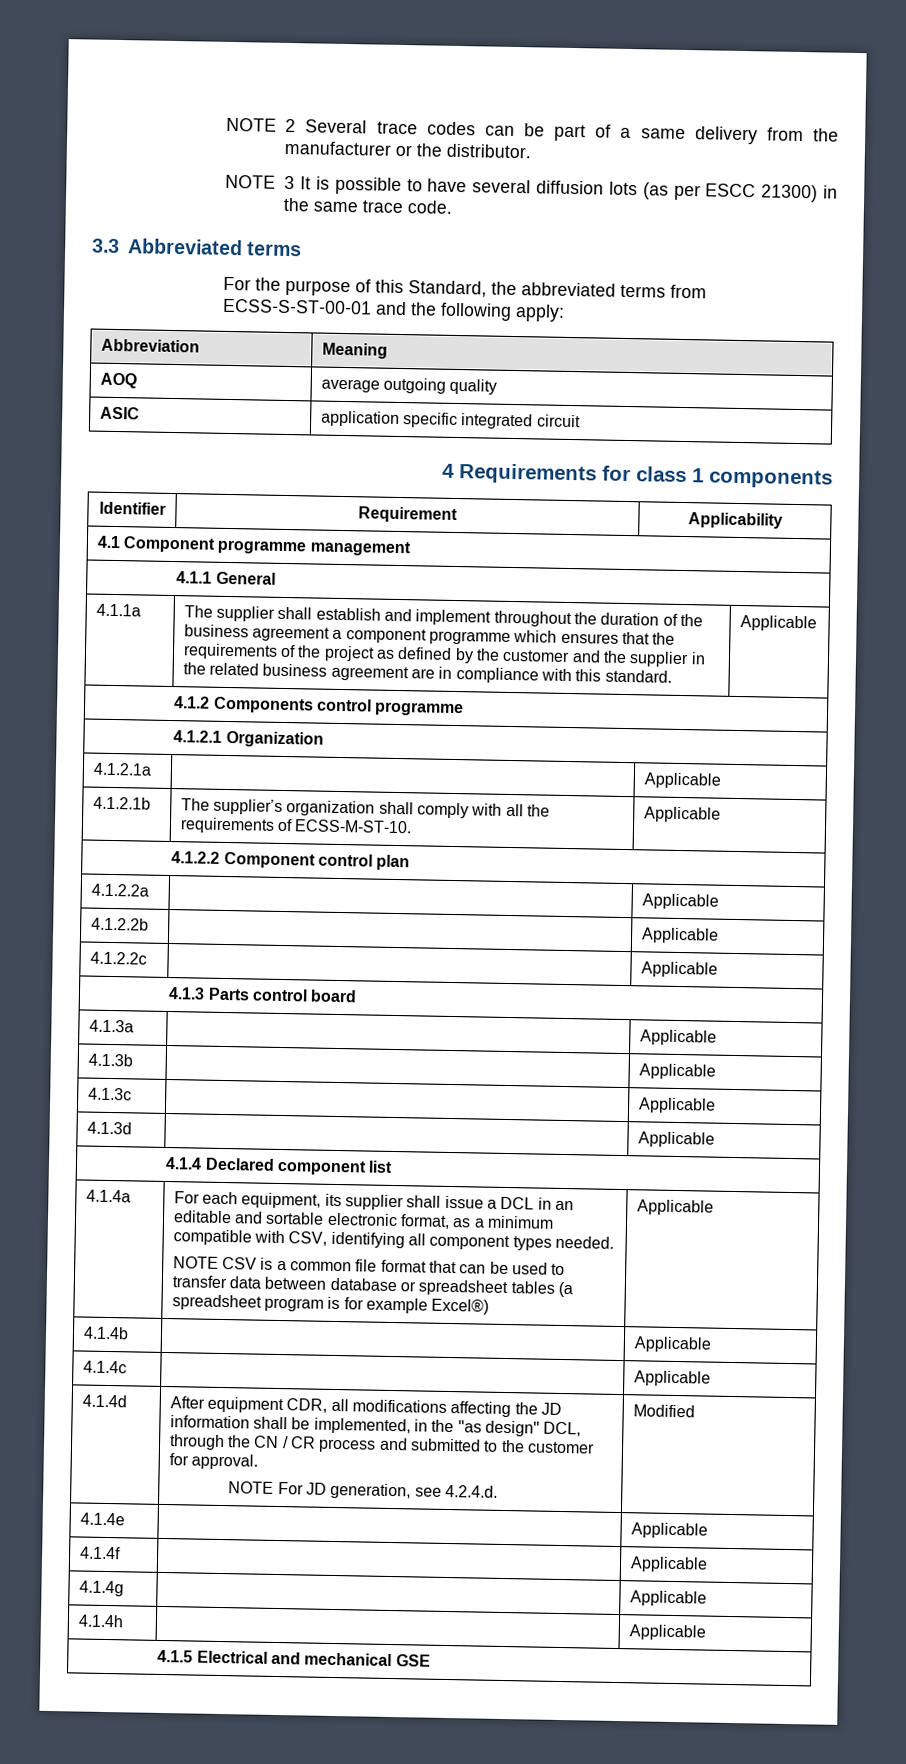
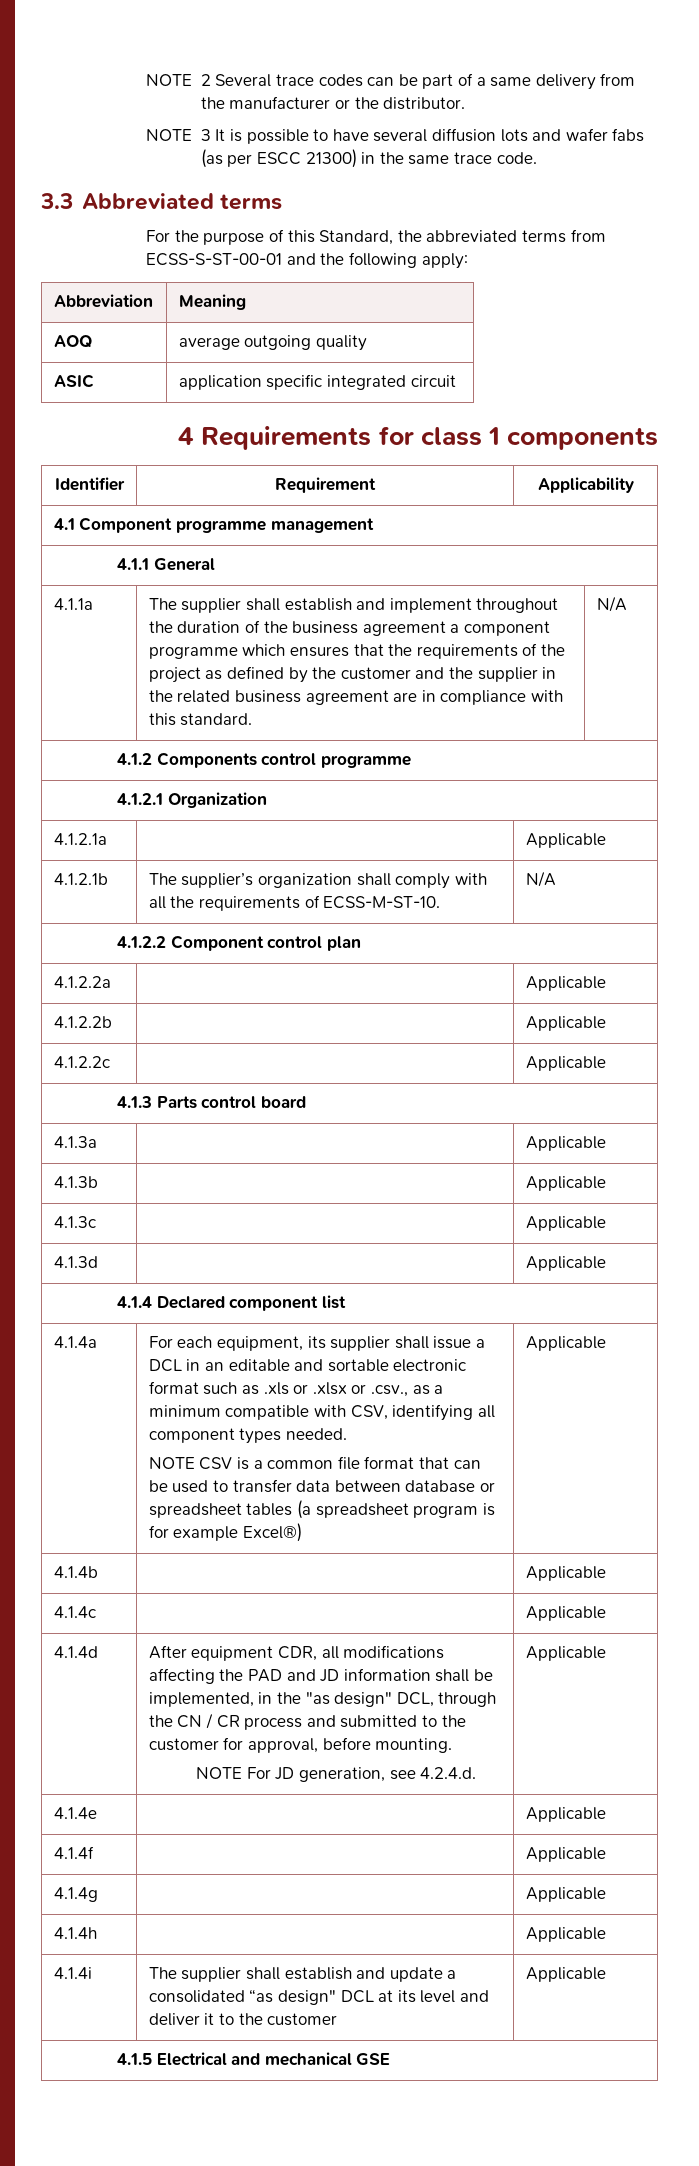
(638, 188) none -> [532,128,645,142] and wafer fabs
[739,615,817,632] Applicable -> [596,596,627,612] N/A
[643,806,721,823] Applicable -> [525,871,556,887] N/A
[400,1214,451,1229] format, -> [148,1381,408,1397] format such as .xls or .xlsx or .csv.,
(538, 1408) none -> [247,1669,316,1682] PAD and
[191,1453,259,1470] approval. -> [247,1737,453,1753] approval, before mounting.
[632,1404,695,1418] Modified -> [525,1646,606,1661] Applicable
(706, 1632) none -> [53,1967,92,1979] [148,1967,457,1982] [148,1989,489,2005] [148,2013,338,2026] [525,1967,606,1982] // 4.1.4i | The supplier shall establish and update a consolidated “as design" DCL at its level and deliver it to the customer | Applicable

